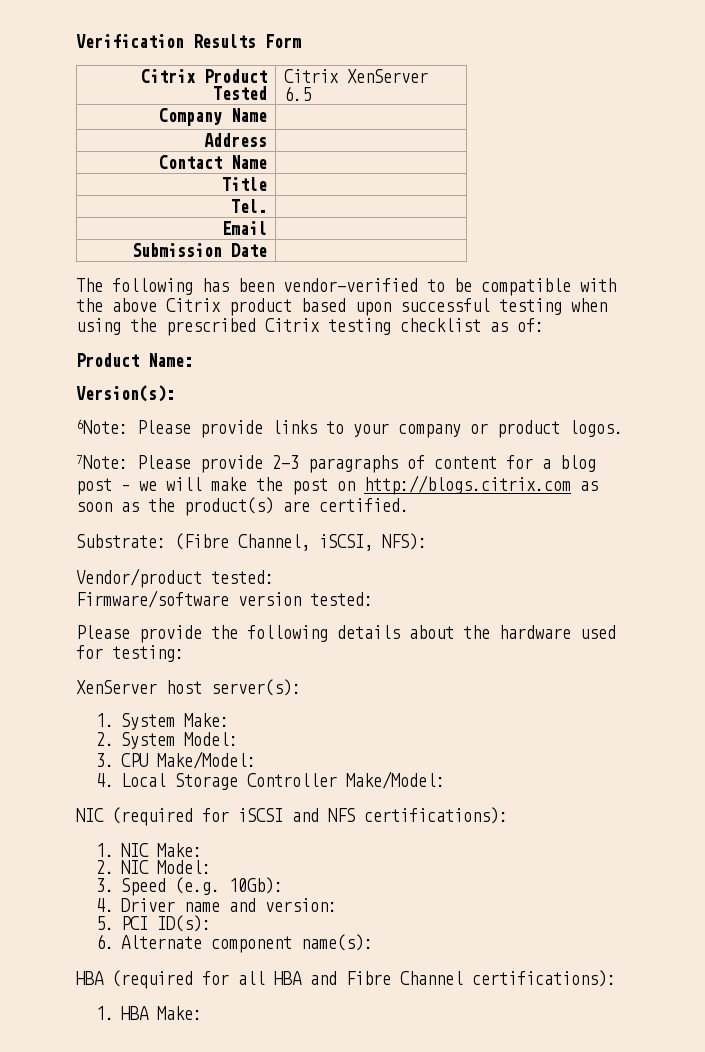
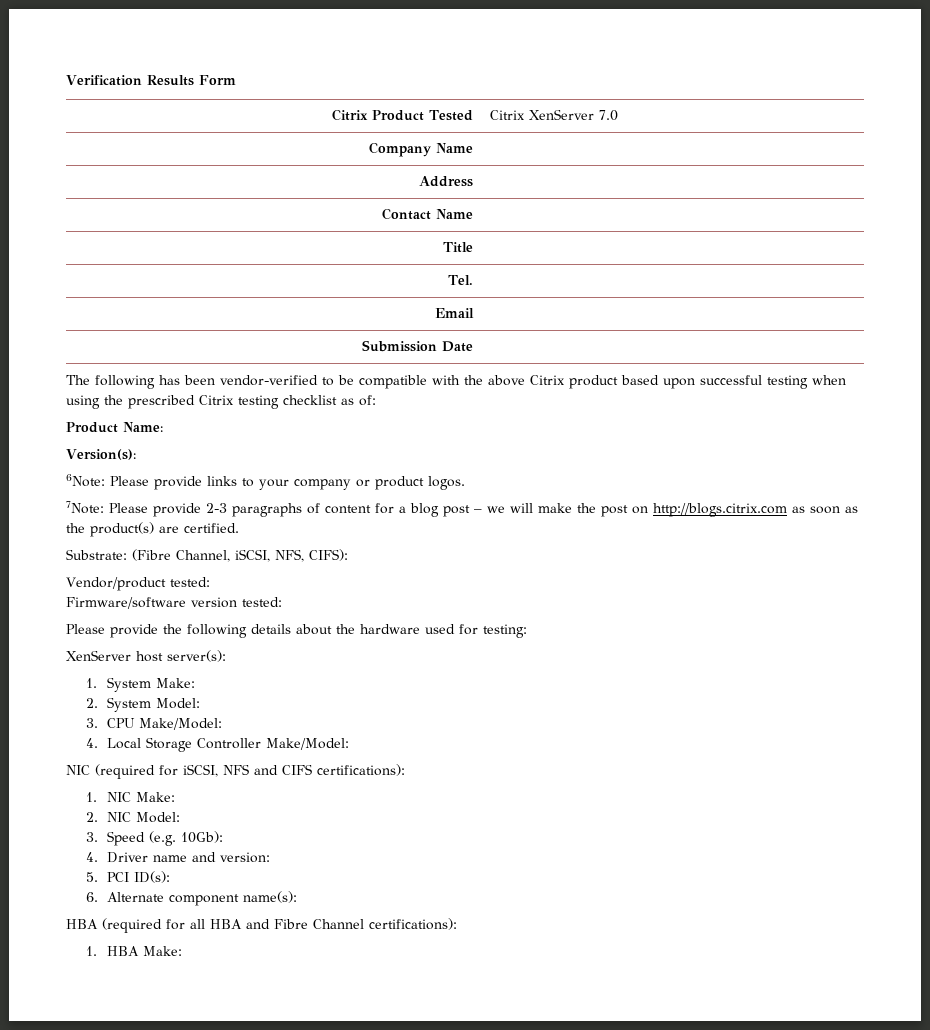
[283,86,311,101] 6.5 -> [598,110,618,121] 7.0
[382,533,427,550] NFS): -> [275,549,348,562] NFS, CIFS):
[238,808,355,822] iSCSI and NFS -> [183,764,312,777] iSCSI, NFS and CIFS

